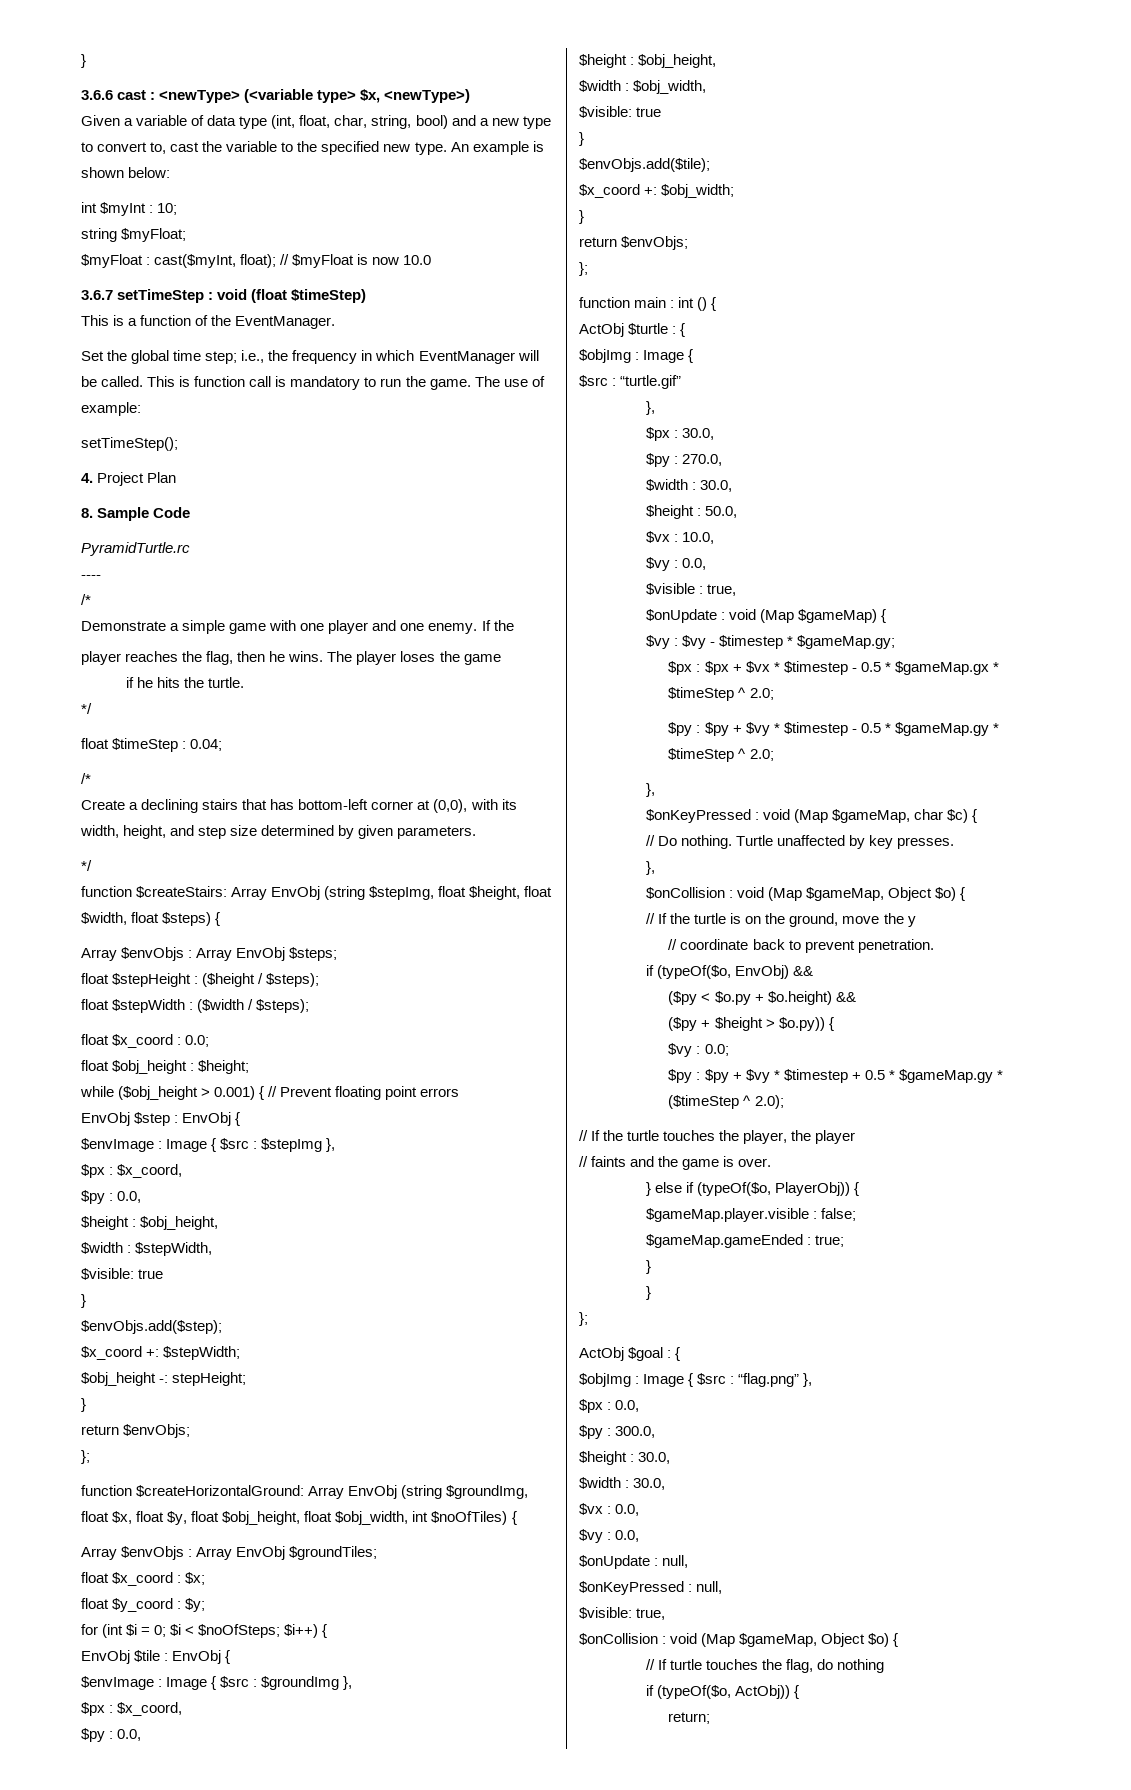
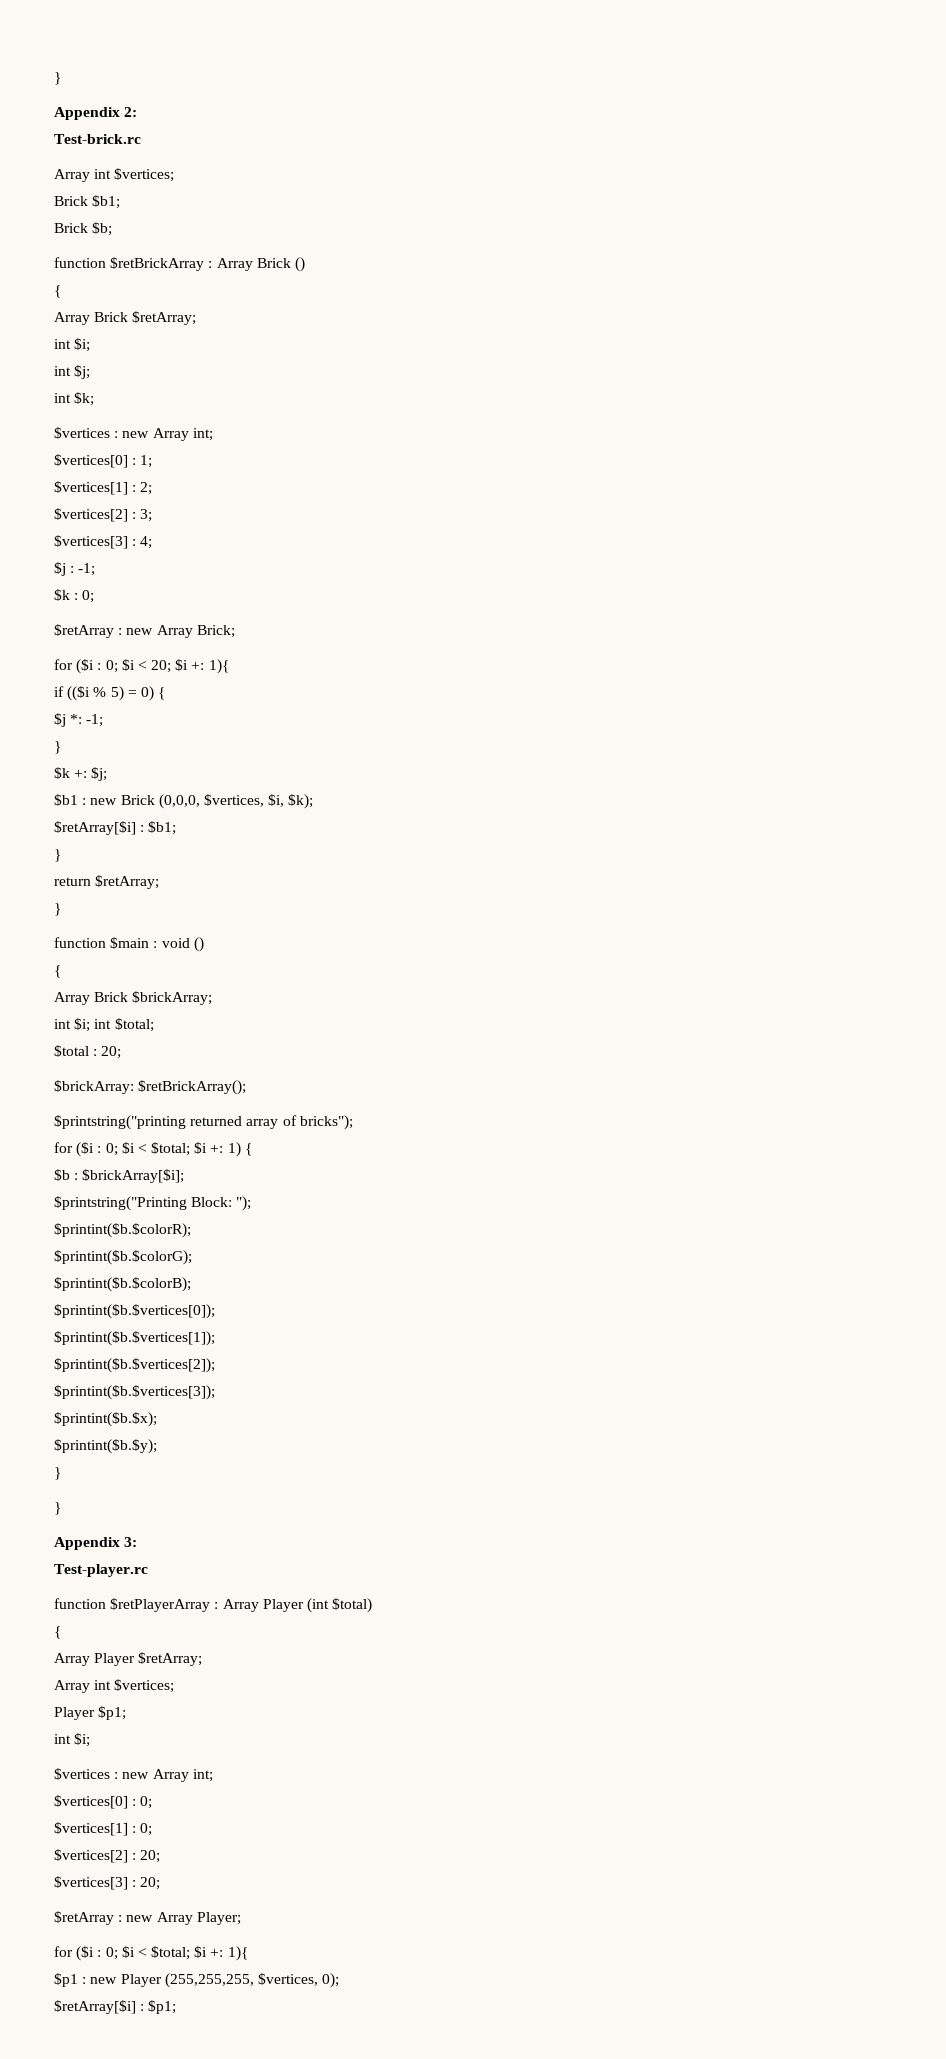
[81,54,86,68] [81,89,471,103] [81,115,551,129] [81,141,544,155] [81,167,171,178] [81,202,178,216] [81,228,187,242] [81,254,432,268] [81,289,367,303] [81,315,336,329] [81,350,539,364] [81,376,545,390] [81,402,141,416] [81,437,178,451] [81,472,177,486] [81,507,191,521] [81,542,190,556] [81,575,101,579] [81,594,91,605] [81,620,514,634] [81,651,501,665] [125,677,244,688] [81,703,92,714] [81,738,223,752] [81,773,91,784] [81,799,517,813] [80,825,477,839] [81,860,92,871] [81,886,553,900] [81,912,221,926] [81,947,338,961] [81,973,320,987] [81,999,310,1013] [81,1034,210,1048] [81,1060,250,1074] [80,1086,460,1100] [81,1112,241,1126] [81,1138,336,1152] [81,1164,183,1178] [81,1190,142,1204] [81,1216,219,1230] [81,1242,213,1256] [81,1268,164,1280] [81,1294,86,1308] [81,1320,222,1334] [81,1346,241,1360] [81,1372,247,1386] [81,1398,86,1412] [81,1424,191,1438] [81,1450,90,1464] [81,1485,529,1499] [81,1511,517,1525] [81,1546,378,1560] [81,1572,206,1586] [81,1598,206,1612] [81,1624,328,1638] [81,1650,231,1664] [81,1676,353,1690] [81,1702,183,1716] [81,1728,142,1742] [579,54,717,68] [579,80,707,94] [579,106,662,118] [579,132,584,146] [579,158,710,172] [579,184,735,198] [579,210,584,224] [579,236,689,250] [579,262,588,276] [579,297,717,311] [579,323,686,337] [579,349,694,363] [579,375,682,389] [646,401,656,415] [646,427,715,441] [646,453,723,467] [646,479,733,492] [646,505,738,519] [646,531,715,544] [646,557,707,571] [646,583,737,596] [646,609,887,623] [646,635,896,649] [668,661,999,675] [668,687,774,701] [668,722,999,736] [668,748,774,762] [646,783,656,797] [646,809,978,823] [646,835,955,849] [646,861,656,875] [646,887,966,901] [646,913,916,927] [668,939,934,953] [646,965,814,979] [668,991,856,1005] [668,1017,834,1031] [668,1043,729,1057] [668,1069,1003,1083] [668,1095,784,1109] [579,1130,856,1144] [579,1156,772,1170] [646,1182,860,1196] [646,1208,857,1222] [646,1234,845,1248] [646,1260,652,1274] [646,1286,652,1300] [579,1312,588,1326] [579,1347,681,1361] [579,1373,813,1387] [579,1399,640,1413] [579,1425,656,1439] [579,1451,671,1465] [579,1477,666,1490] [579,1503,640,1516] [579,1529,640,1543] [579,1555,689,1569] [579,1581,723,1595] [579,1607,666,1620] [579,1633,899,1647] [646,1659,885,1673] [646,1685,800,1699] [668,1712,711,1724] } // 3.6.6 cast : <newType> (<variable type> $x, <newType>) // Given a variable of data type (int, float, char, string, bool) and a new type to convert to, cast the variable to the specified new type. An example is shown below: // int $myInt : 10; // string $myFloat; // $myFloat : cast($myInt, float); // $myFloat is now 10.0 // 3.6.7 setTimeStep : void (float $timeStep) // This is a function of the EventManager. // Set the global time step; i.e., the frequency in which EventManager will be called. This is function call is mandatory to run the game. The use of example: // setTimeStep(); // 4. Project Plan // 8. Sample Code // PyramidTurtle.rc // ---- // /* // Demonstrate a simple game with one player and one enemy. If the // player reaches the flag, then he wins. The player loses the game // if he hits the turtle. // */ // float $timeStep : 0.04; // /* // Create a declining stairs that has bottom-left corner at (0,0), with its width, height, and step size determined by given parameters. // */ // function $createStairs: Array EnvObj (string $stepImg, float $height, float $width, float $steps) { // Array $envObjs : Array EnvObj $steps; // float $stepHeight : ($height / $steps); // float $stepWidth : ($width / $steps); // float $x_coord : 0.0; // float $obj_height : $height; // while ($obj_height > 0.001) { // Prevent floating point errors // EnvObj $step : EnvObj { // $envImage : Image { $src : $stepImg }, // $px : $x_coord, // $py : 0.0, // $height : $obj_height, // $width : $stepWidth, // $visible: true // } // $envObjs.add($step); // $x_coord +: $stepWidth; // $obj_height -: stepHeight; // } // return $envObjs; // }; // function $createHorizontalGround: Array EnvObj (string $groundImg, float $x, float $y, float $obj_height, float $obj_width, int $noOfTiles) { // Array $envObjs : Array EnvObj $groundTiles; // float $x_coord : $x; // float $y_coord : $y; // for (int $i = 0; $i < $noOfSteps; $i++) { // EnvObj $tile : EnvObj { // $envImage : Image { $src : $groundImg }, // $px : $x_coord, // $py : 0.0, // $height : $obj_height, // $width : $obj_width, // $visible: true // } // $envObjs.add($tile); // $x_coord +: $obj_width; // } // return $envObjs; // }; // function main : int () { // ActObj $turtle : { // $objImg : Image { // $src : “turtle.gif” // }, // $px : 30.0, // $py : 270.0, // $width : 30.0, // $height : 50.0, // $vx : 10.0, // $vy : 0.0, // $visible : true, // $onUpdate : void (Map $gameMap) { // $vy : $vy - $timestep * $gameMap.gy; // $px : $px + $vx * $timestep - 0.5 * $gameMap.gx * $timeStep ^ 2.0; // $py : $py + $vy * $timestep - 0.5 * $gameMap.gy * $timeStep ^ 2.0; // }, // $onKeyPressed : void (Map $gameMap, char $c) { // // Do nothing. Turtle unaffected by key presses. // }, // $onCollision : void (Map $gameMap, Object $o) { // // If the turtle is on the ground, move the y // // coordinate back to prevent penetration. // if (typeOf($o, EnvObj) && // ($py < $o.py + $o.height) && // ($py + $height > $o.py)) { // $vy : 0.0; // $py : $py + $vy * $timestep + 0.5 * $gameMap.gy * ($timeStep ^ 2.0); // // If the turtle touches the player, the player // // faints and the game is over. // } else if (typeOf($o, PlayerObj)) { // $gameMap.player.visible : false; // $gameMap.gameEnded : true; // } // } // }; // ActObj $goal : { // $objImg : Image { $src : “flag.png” }, // $px : 0.0, // $py : 300.0, // $height : 30.0, // $width : 30.0, // $vx : 0.0, // $vy : 0.0, // $onUpdate : null, // $onKeyPressed : null, // $visible: true, // $onCollision : void (Map $gameMap, Object $o) { // // If turtle touches the flag, do nothing // if (typeOf($o, ActObj)) { // return; -> [54,72,61,85] [54,107,138,120] [54,134,141,144] [54,168,175,182] [54,195,121,209] [54,222,113,236] [54,257,305,272] [54,285,61,298] [54,311,197,325] [54,338,91,352] [54,365,91,379] [54,392,95,406] [54,427,213,441] [54,454,153,468] [54,481,153,495] [54,508,153,522] [54,535,153,549] [54,562,96,576] [54,589,95,603] [54,624,235,638] [54,659,229,674] [54,686,166,701] [54,713,104,727] [54,741,61,754] [54,767,108,781] [54,794,314,809] [54,821,177,835] [54,849,61,862] [54,875,160,889] [54,903,61,916] [54,937,204,952] [54,965,61,978] [54,991,213,1005] [54,1018,154,1032] [54,1045,122,1059] [54,1080,247,1095] [54,1115,353,1130] [54,1142,252,1157] [54,1169,185,1183] [54,1196,252,1211] [54,1223,191,1238] [54,1250,192,1265] [54,1277,191,1292] [54,1304,215,1319] [54,1331,215,1346] [54,1358,215,1373] [54,1385,215,1400] [54,1412,157,1427] [54,1439,157,1454] [54,1467,61,1480] [54,1502,61,1515] [54,1537,138,1550] [54,1564,148,1577] [54,1598,373,1613] [54,1626,61,1639] [54,1652,203,1666] [54,1679,175,1693] [54,1706,127,1720] [54,1733,91,1747] [54,1768,213,1782] [54,1795,153,1809] [54,1822,153,1836] [54,1849,161,1863] [54,1876,161,1890] [54,1911,241,1925] [54,1946,248,1961] [54,1973,340,1988] [54,2000,177,2014] } // Appendix 2: // Test-brick.rc // Array int $vertices; // Brick $b1; // Brick $b; // function $retBrickArray : Array Brick () // { // Array Brick $retArray; // int $i; // int $j; // int $k; // $vertices : new Array int; // $vertices[0] : 1; // $vertices[1] : 2; // $vertices[2] : 3; // $vertices[3] : 4; // $j : -1; // $k : 0; // $retArray : new Array Brick; // for ($i : 0; $i < 20; $i +: 1){ // if (($i % 5) = 0) { // $j *: -1; // } // $k +: $j; // $b1 : new Brick (0,0,0, $vertices, $i, $k); // $retArray[$i] : $b1; // } // return $retArray; // } // function $main : void () // { // Array Brick $brickArray; // int $i; int $total; // $total : 20; // $brickArray: $retBrickArray(); // $printstring("printing returned array of bricks"); // for ($i : 0; $i < $total; $i +: 1) { // $b : $brickArray[$i]; // $printstring("Printing Block: "); // $printint($b.$colorR); // $printint($b.$colorG); // $printint($b.$colorB); // $printint($b.$vertices[0]); // $printint($b.$vertices[1]); // $printint($b.$vertices[2]); // $printint($b.$vertices[3]); // $printint($b.$x); // $printint($b.$y); // } // } // Appendix 3: // Test-player.rc // function $retPlayerArray : Array Player (int $total) // { // Array Player $retArray; // Array int $vertices; // Player $p1; // int $i; // $vertices : new Array int; // $vertices[0] : 0; // $vertices[1] : 0; // $vertices[2] : 20; // $vertices[3] : 20; // $retArray : new Array Player; // for ($i : 0; $i < $total; $i +: 1){ // $p1 : new Player (255,255,255, $vertices, 0); // $retArray[$i] : $p1;

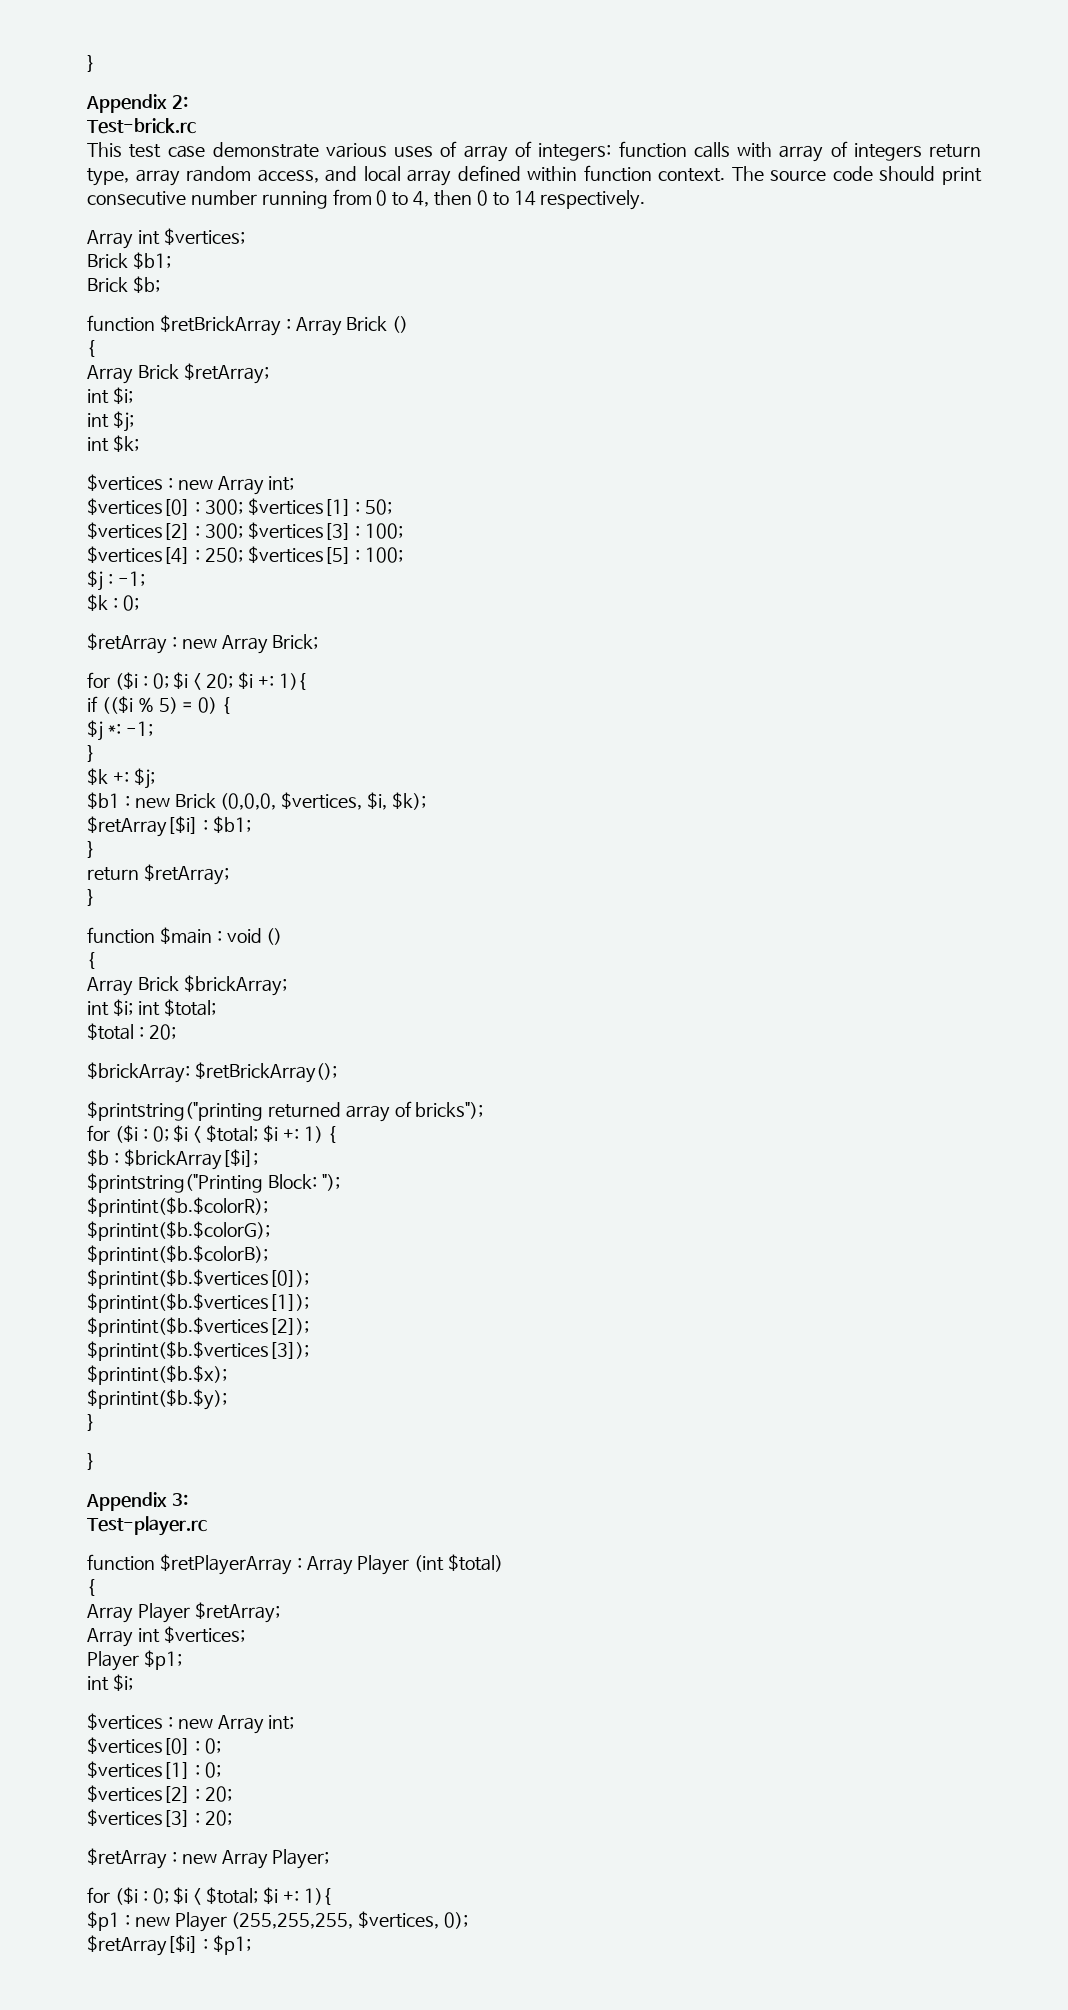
(141, 139) none -> [87,141,981,162] [87,165,983,186] [87,189,646,210] // This test case demonstrate various uses of array of integers: function calls with array of integers return type, array random access, and local array defined within function context. The source code should print consecutive number running from 0 to 4, then 0 to 14 respectively.
[140,455,153,468] [54,481,153,495] [54,508,153,522] [54,535,153,549] 1; // $vertices[1] : 2; // $vertices[2] : 3; // $vertices[3] : 4; -> [204,498,393,516] [87,522,404,540] [87,546,404,564] 300; $vertices[1] : 50; // $vertices[2] : 300; $vertices[3] : 100; // $vertices[4] : 250; $vertices[5] : 100;

